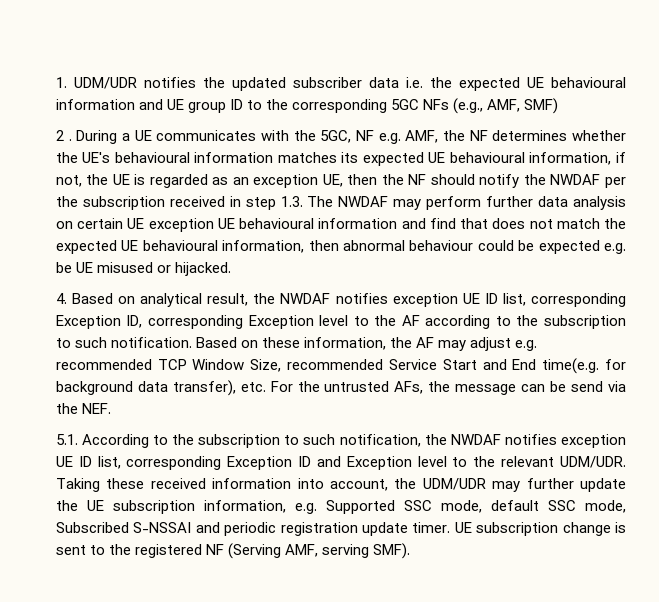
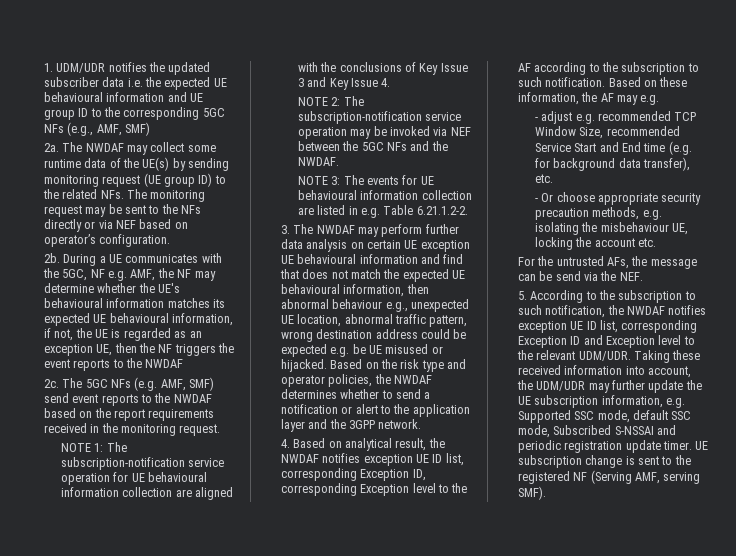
[55,130,72,141] 2 . -> [43,142,216,155] [43,157,230,171] [43,173,226,187] [42,189,206,202] [43,204,202,217] [43,219,188,232] [43,234,171,247] [43,253,60,263] 2a. The NWDAF may collect some runtime data of the UE(s) by sending monitoring request (UE group ID) to the related NFs. The monitoring request may be sent to the NFs directly or via NEF based on operator’s configuration. // 2b.
[492,130,568,141] determines -> [194,271,216,281] [43,283,94,293] may determine
[430,174,626,188] [55,196,303,210] should notify the NWDAF per the subscription received in step 1.3. -> [174,343,235,356] [43,358,184,371] [43,377,215,391] [43,393,212,406] [43,408,215,421] [43,423,221,436] [60,442,127,452] [60,457,225,470] [60,472,208,485] [60,487,234,500] [297,62,468,75] [297,77,391,90] [297,96,364,106] [297,111,462,124] [297,126,471,139] [297,141,448,151] [297,157,339,166] [297,175,434,185] [297,190,472,200] [297,205,468,218] [280,225,290,234] triggers the event reports to the NWDAF // 2c. The 5GC NFs (e.g. AMF, SMF) send event reports to the NWDAF based on the report requirements received in the monitoring request. // NOTE 1: The subscription-notification service operation for UE behavioural information collection are aligned with the conclusions of Key Issue 3 and Key Issue 4. // NOTE 2: The subscription-notification service operation may be invoked via NEF between the 5GC NFs and the NWDAF. // NOTE 3: The events for UE behavioural information collection are listed in e.g. Table 6.21.1.2-2. // 3.
(474, 245) none -> [385,299,470,312] [280,314,468,327] [280,329,418,342] e.g., unexpected UE location, abnormal traffic pattern, wrong destination address
(232, 269) none -> [330,359,467,372] [280,374,433,387] [280,389,431,399] [280,404,470,417] [280,419,422,432] Based on the risk type and operator policies, the NWDAF determines whether to send a notification or alert to the application layer and the 3GPP network.
(467, 345) none -> [640,95,660,105] [534,117,538,121] e.g. // -
[542,358,600,374] time(e.g. -> [643,141,692,155] time (e.g.
(266, 387) none -> [534,192,702,205] [534,207,662,220] [534,222,689,235] [534,237,657,250] // - Or choose appropriate security precaution methods, e.g. isolating the misbehaviour UE, locking the account etc. //
[55,434,78,445] 5.1. -> [517,291,527,300] 5.

